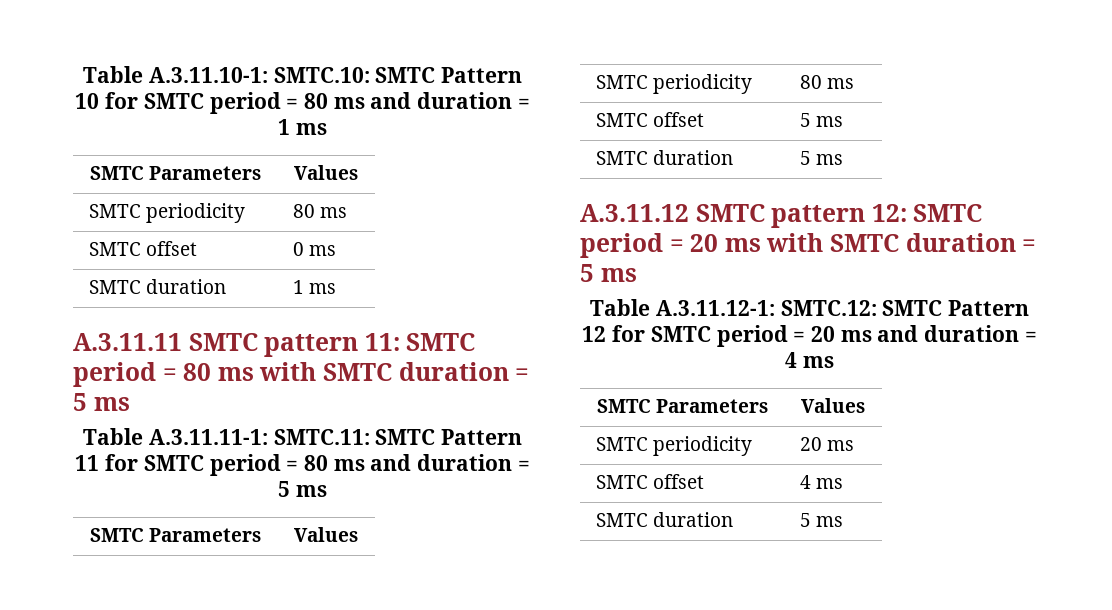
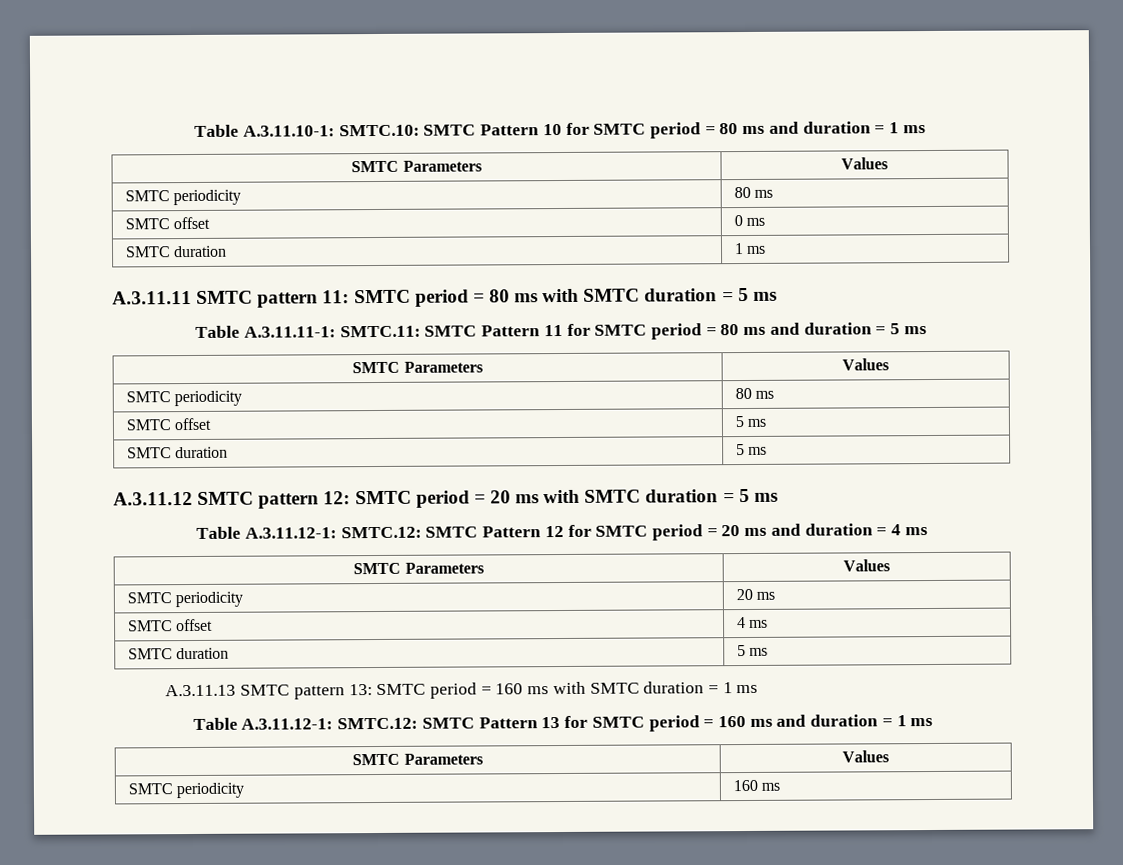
(843, 521) none -> [165,681,759,700] [192,714,934,732] [352,753,483,766] [842,750,889,763] [127,782,245,799] [732,779,781,792] // A.3.11.13 SMTC pattern 13: SMTC period = 160 ms with SMTC duration = 1 ms // Table A.3.11.12-1: SMTC.12: SMTC Pattern 13 for SMTC period = 160 ms and duration = 1 ms // SMTC Parameters | Values // SMTC periodicity | 160 ms

